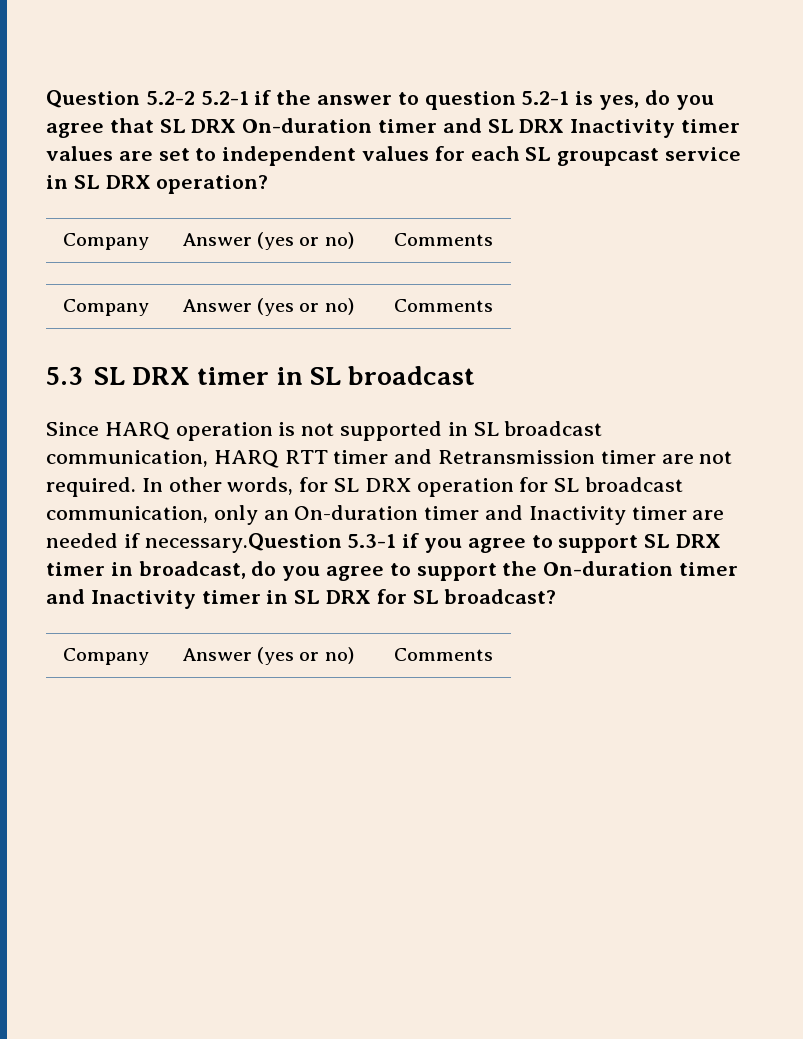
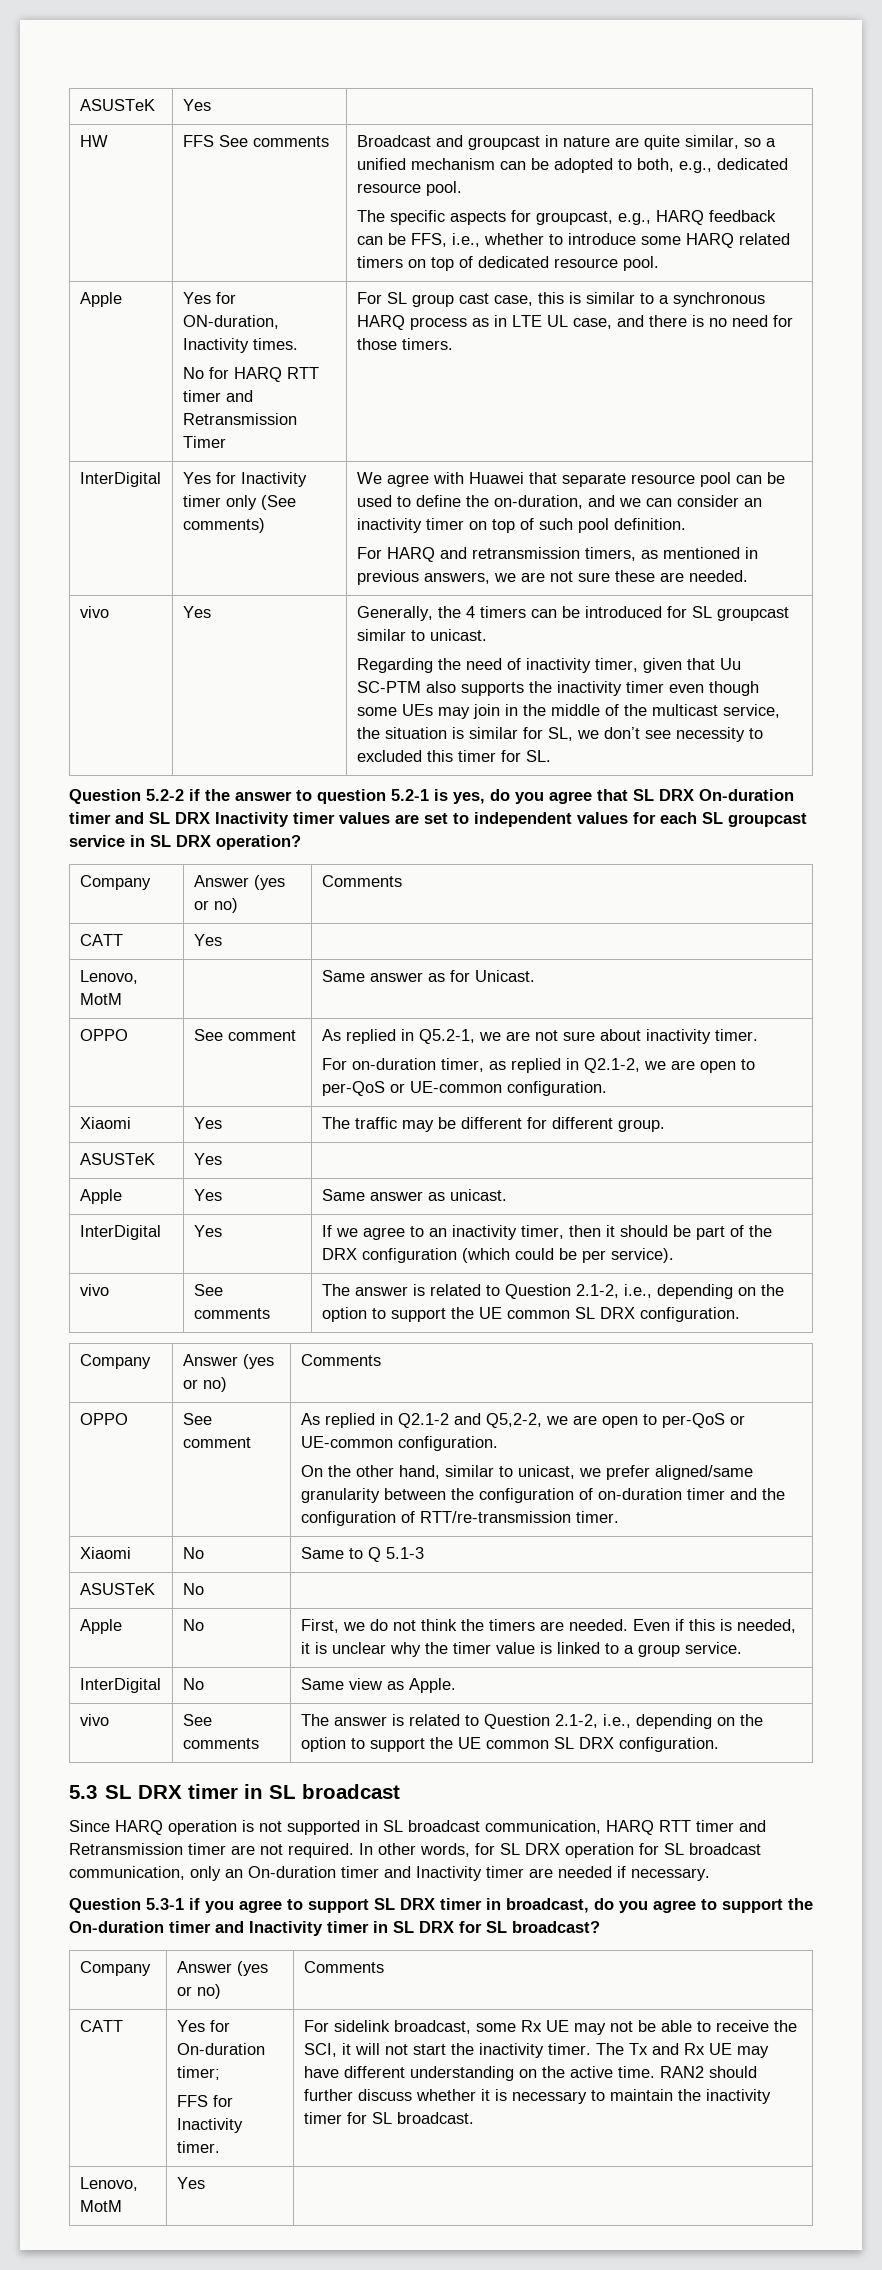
(46, 99) none -> [79,99,155,111] [182,99,211,111] [79,135,108,147] [182,135,329,147] [356,135,776,150] [356,158,788,173] [356,181,462,196] [356,210,776,225] [356,233,790,248] [356,256,659,271] [79,292,122,307] [182,292,236,304] [182,315,279,329] [182,338,298,353] [182,367,319,382] [182,390,253,402] [182,413,297,425] [182,436,226,448] [356,292,765,307] [356,315,793,330] [356,338,453,350] [79,472,161,487] [182,472,307,487] [182,495,296,510] [182,518,265,533] [356,472,785,487] [356,495,762,509] [356,518,686,533] [356,547,758,562] [356,570,748,585] [79,606,109,618] [182,606,211,618] [356,606,789,621] [356,629,487,641] [356,658,741,673] [356,681,759,696] [356,704,780,719] [356,727,763,742] [356,750,551,762] ASUSTeK | Yes | // HW | FFS See comments | Broadcast and groupcast in nature are quite similar, so a unified mechanism can be adopted to both, e.g., dedicated resource pool. // The specific aspects for groupcast, e.g., HARQ feedback can be FFS, i.e., whether to introduce some HARQ related timers on top of dedicated resource pool. // Apple | Yes for ON-duration, Inactivity times. // No for HARQ RTT timer and Retransmission Timer | For SL group cast case, this is similar to a synchronous HARQ process as in LTE UL case, and there is no need for those timers. // InterDigital | Yes for Inactivity timer only (See comments) | We agree with Huawei that separate resource pool can be used to define the on-duration, and we can consider an inactivity timer on top of such pool definition. // For HARQ and retransmission timers, as mentioned in previous answers, we are not sure these are needed. // vivo | Yes | Generally, the 4 timers can be introduced for SL groupcast similar to unicast. // Regarding the need of inactivity timer, given that Uu SC-PTM also supports the inactivity timer even though some UEs may join in the middle of the multicast service, the situation is similar for SL, we don’t see necessity to excluded this timer for SL. //
[200,91,249,105] 5.2-1 -> (184, 795) none
[62,299,149,316] [182,298,354,316] [393,299,493,312] // Company | Answer (yes or no) | Comments -> [79,934,123,946] [193,934,222,946] [79,970,138,984] [79,993,122,1005] [321,970,535,982] [79,1029,128,1041] [193,1029,296,1041] [321,1029,758,1044] [321,1058,755,1073] [321,1081,607,1096] [79,1117,131,1129] [193,1117,222,1129] [321,1117,665,1132] [79,1153,155,1165] [193,1153,222,1165] [79,1189,122,1204] [193,1189,222,1201] [321,1189,507,1201] [79,1225,161,1240] [193,1225,222,1237] [321,1225,772,1240] [321,1248,674,1263] [79,1284,109,1296] [193,1284,223,1296] [193,1308,270,1319] [321,1284,784,1299] [321,1307,740,1322] [79,1354,151,1369] [182,1354,274,1369] [182,1377,227,1392] [300,1354,381,1366] [79,1413,128,1425] [182,1413,212,1425] [182,1437,251,1448] [300,1413,745,1428] [300,1436,498,1451] [300,1465,753,1480] [300,1488,785,1503] [300,1511,619,1526] [79,1547,131,1559] [182,1547,204,1559] [300,1547,424,1562] [79,1583,155,1595] [182,1583,204,1595] [79,1619,122,1634] [182,1619,204,1631] [300,1619,796,1633] [300,1642,742,1657] [79,1678,161,1693] [182,1678,204,1690] [300,1678,456,1693] [79,1714,109,1726] [182,1714,212,1726] [182,1738,259,1749] [300,1714,763,1729] [300,1737,719,1752] // CATT | Yes | // Lenovo, MotM | | Same answer as for Unicast. // OPPO | See comment | As replied in Q5.2-1, we are not sure about inactivity timer. // For on-duration timer, as replied in Q2.1-2, we are open to per-QoS or UE-common configuration. // Xiaomi | Yes | The traffic may be different for different group. // ASUSTeK | Yes | // Apple | Yes | Same answer as unicast. // InterDigital | Yes | If we agree to an inactivity timer, then it should be part of the DRX configuration (which could be per service). // vivo | See comments | The answer is related to Question 2.1-2, i.e., depending on the option to support the UE common SL DRX configuration. // Company | Answer (yes or no) | Comments // OPPO | See comment | As replied in Q2.1-2 and Q5,2-2, we are open to per-QoS or UE-common configuration. // On the other hand, similar to unicast, we prefer aligned/same granularity between the configuration of on-duration timer and the configuration of RTT/re-transmission timer. // Xiaomi | No | Same to Q 5.1-3 // ASUSTeK | No | // Apple | No | First, we do not think the timers are needed. Even if this is needed, it is unclear why the timer value is linked to a group service. // InterDigital | No | Same view as Apple. // vivo | See comments | The answer is related to Question 2.1-2, i.e., depending on the option to support the UE common SL DRX configuration.
[144,533,342,553] necessary.Question -> [631,1868,710,1881] [69,1898,141,1913] necessary. // Question
(493, 654) none -> [79,2020,123,2032] [176,2020,230,2032] [176,2043,265,2055] [176,2066,220,2080] [176,2095,233,2107] [176,2118,243,2133] [176,2141,220,2153] [303,2020,797,2035] [303,2043,769,2058] [303,2066,757,2081] [303,2089,771,2104] [303,2112,474,2124] [79,2177,138,2191] [79,2200,122,2212] [176,2177,205,2189] // CATT | Yes for On-duration timer; // FFS for Inactivity timer. | For sidelink broadcast, some Rx UE may not be able to receive the SCI, it will not start the inactivity timer. The Tx and Rx UE may have different understanding on the active time. RAN2 should further discuss whether it is necessary to maintain the inactivity timer for SL broadcast. // Lenovo, MotM | Yes |

